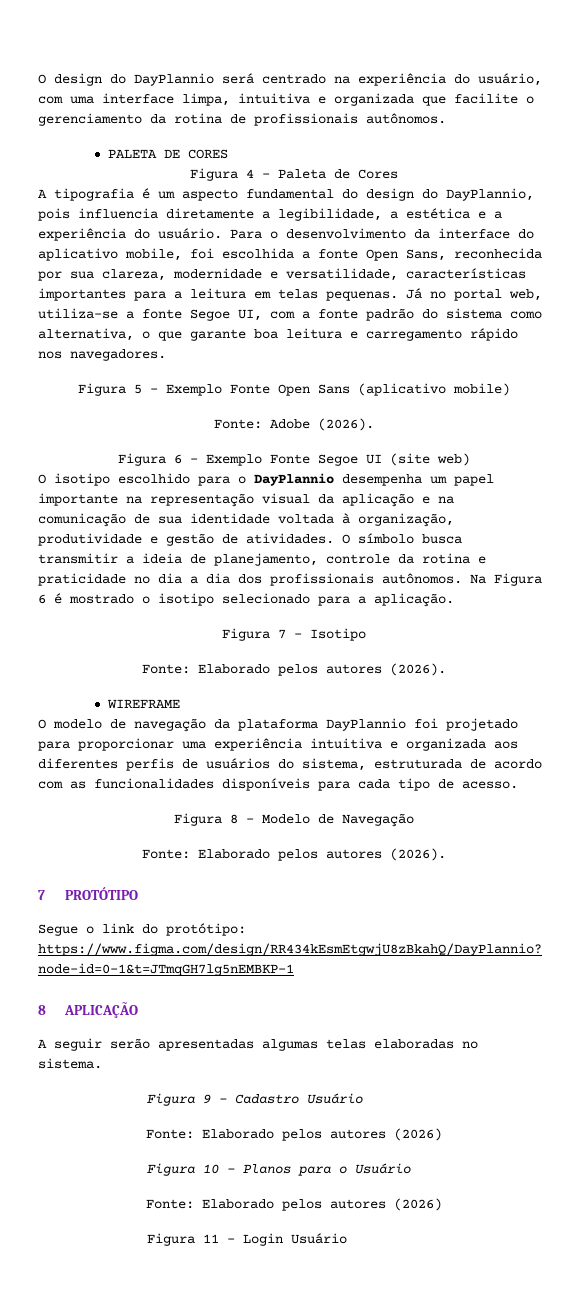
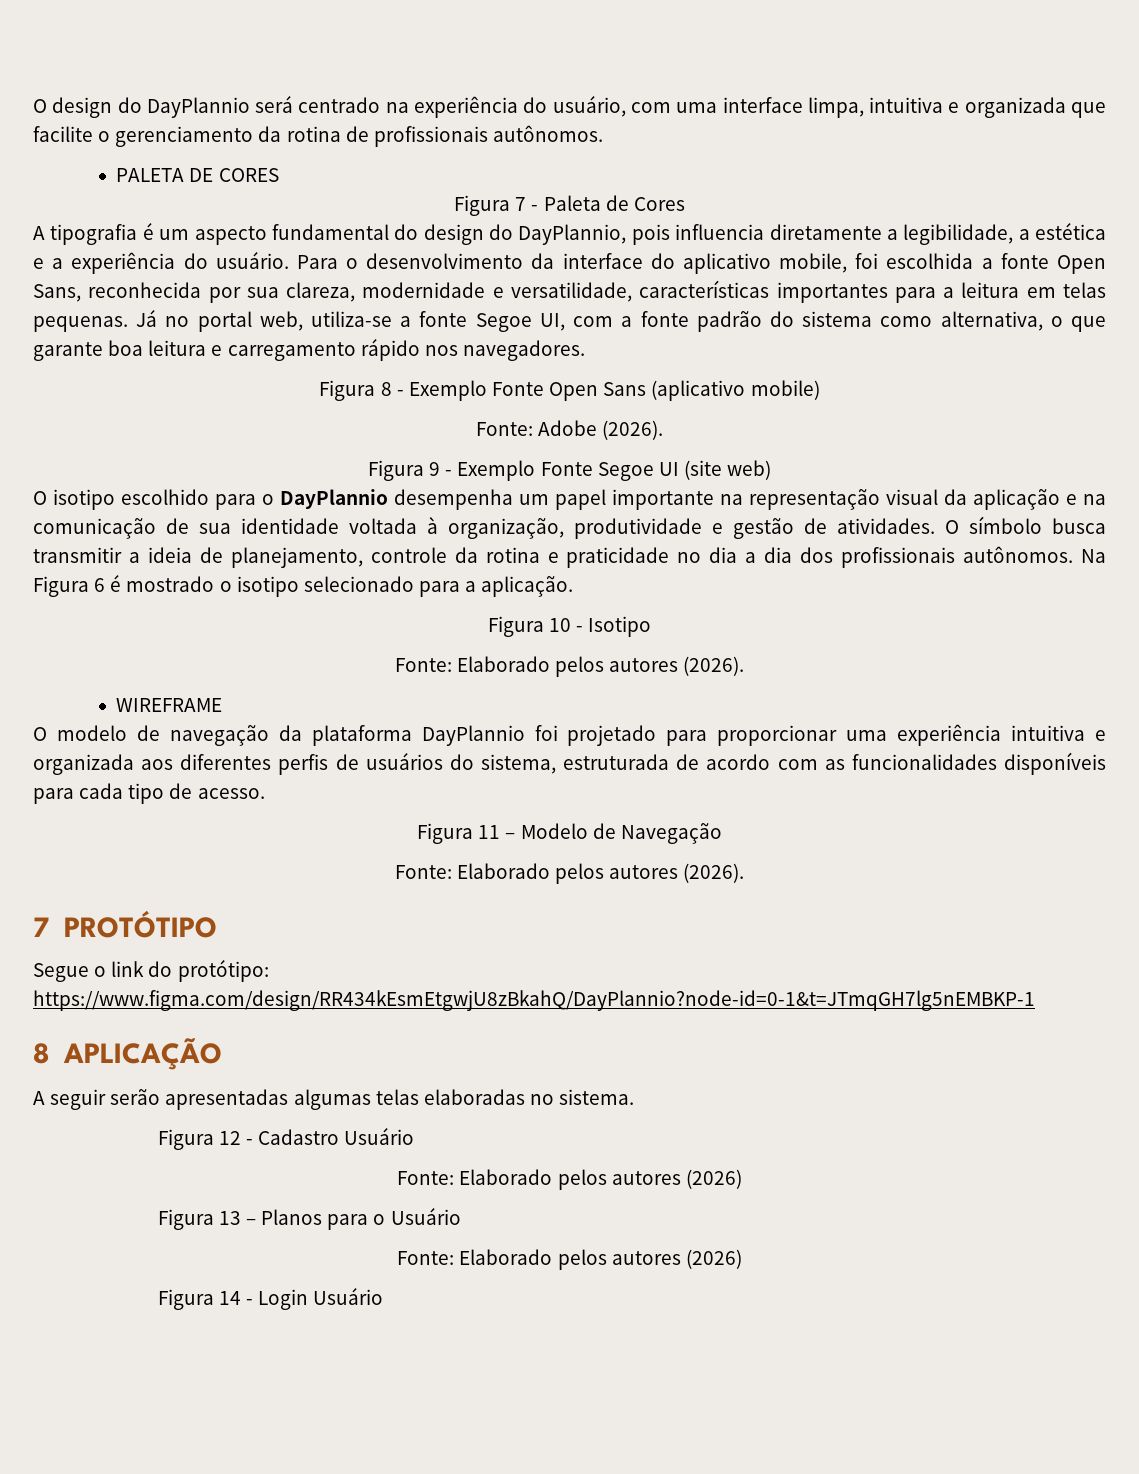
[245,169,254,178] 4 -> [515,197,527,211] 7
[133,384,142,394] 5 -> [380,382,392,396] 8
[173,454,182,464] 6 -> [429,462,441,476] 9
[277,629,286,639] 7 -> [548,618,571,632] 10
[229,814,238,824] 8 -> [478,825,501,839] 11
[203,1094,212,1104] 9 -> [218,1131,241,1145] 12
[203,1164,220,1174] 10 -> [218,1211,241,1225] 13
[203,1234,220,1243] 11 -> [218,1291,241,1305] 14

